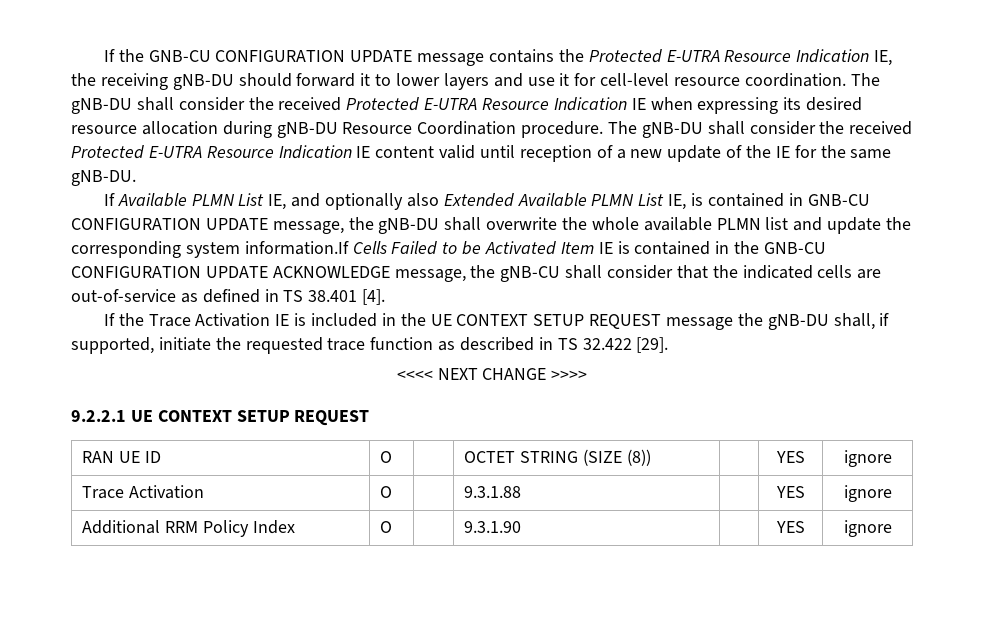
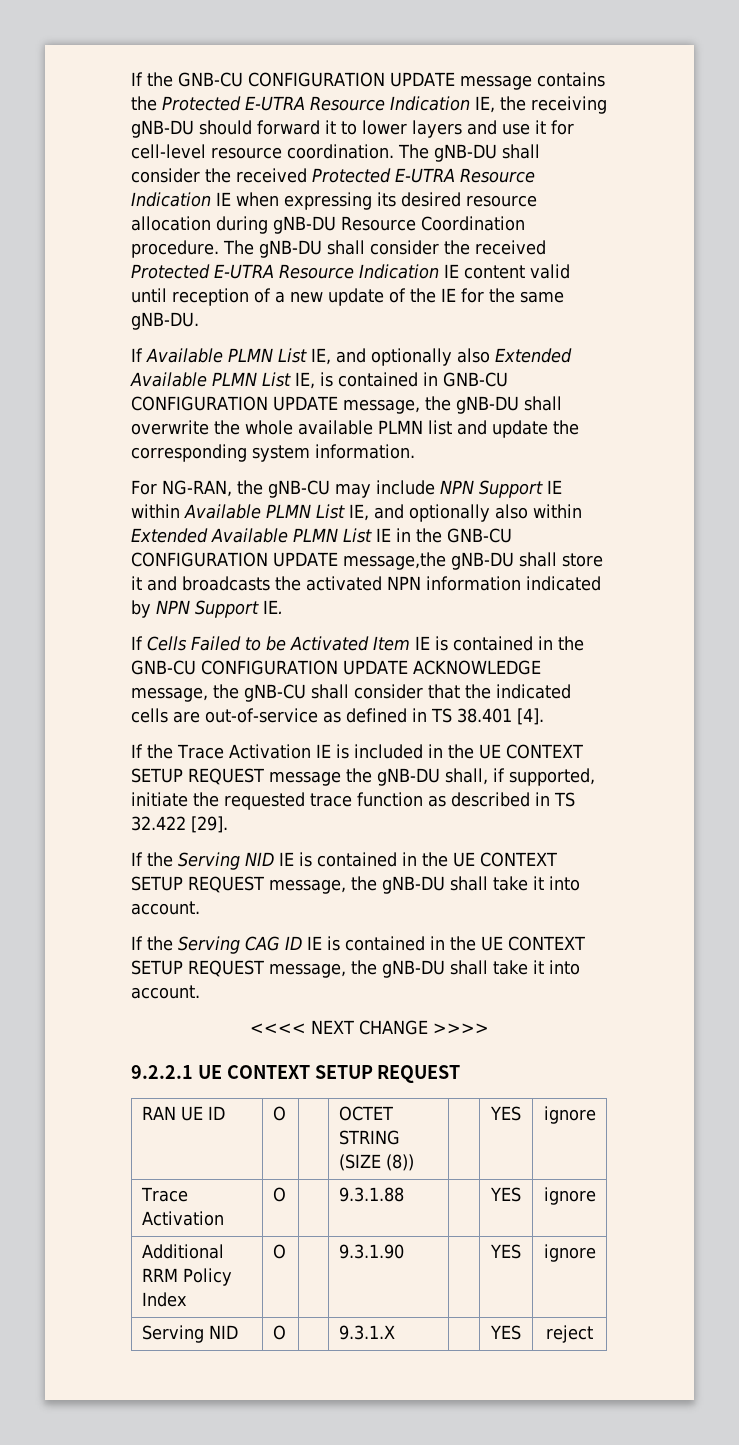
[244,241,349,255] information.If -> [315,444,415,459] [131,480,562,498] [131,504,582,522] [131,528,512,543] [131,552,603,570] [131,576,601,591] [131,600,283,618] [131,636,143,650] information. // For NG-RAN, the gNB-CU may include NPN Support IE within Available PLMN List IE, and optionally also within Extended Available PLMN List IE in the GNB-CU CONFIGURATION UPDATE message,the gNB-DU shall store it and broadcasts the activated NPN information indicated by NPN Support IE. // If
(669, 345) none -> [131,852,557,870] [131,876,580,894] [131,901,200,915] [131,936,585,954] [131,960,580,978] [131,985,200,999] // If the Serving NID IE is contained in the UE CONTEXT SETUP REQUEST message, the gNB-DU shall take it into account. // If the Serving CAG ID IE is contained in the UE CONTEXT SETUP REQUEST message, the gNB-DU shall take it into account.
(892, 528) none -> [141,1325,238,1343] [272,1325,286,1340] [338,1325,395,1340] [490,1325,521,1340] [546,1325,593,1343] // Serving NID | O | | 9.3.1.X | | YES | reject

